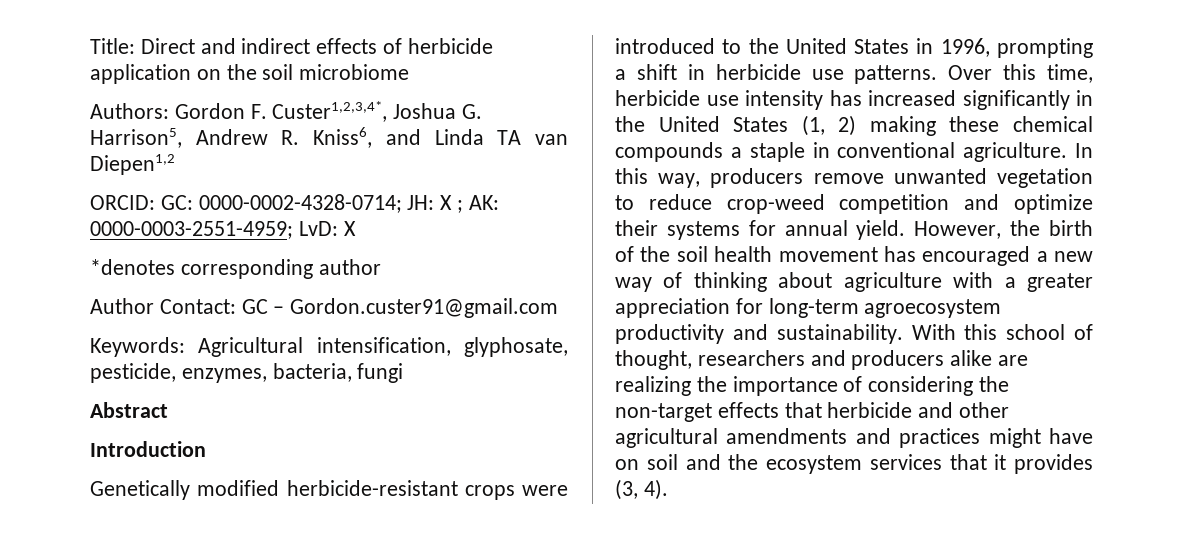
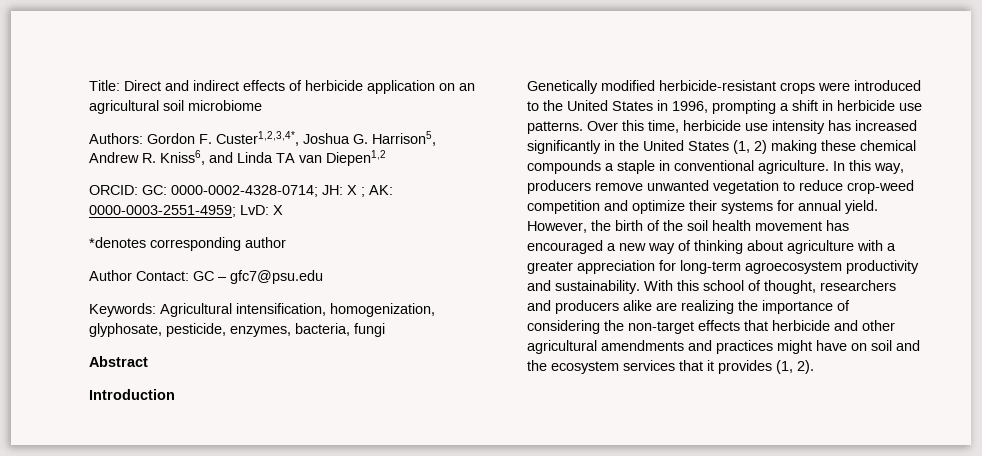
[226,64,257,80] the -> [459,83,475,91] [89,100,159,114] an agricultural
[290,298,559,318] Gordon.custer91@gmail.com -> [230,270,323,284] gfc7@psu.edu
(451, 346) none -> [330,303,435,317] homogenization,
[615,479,668,500] (3, 4). -> [776,360,814,374] (1, 2).

